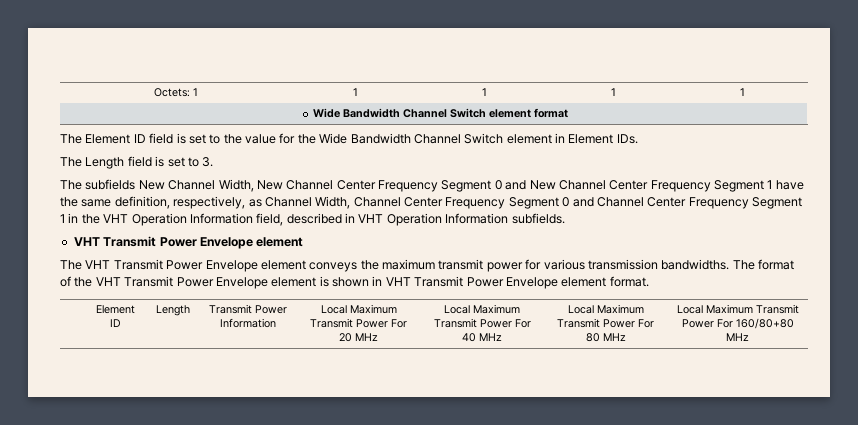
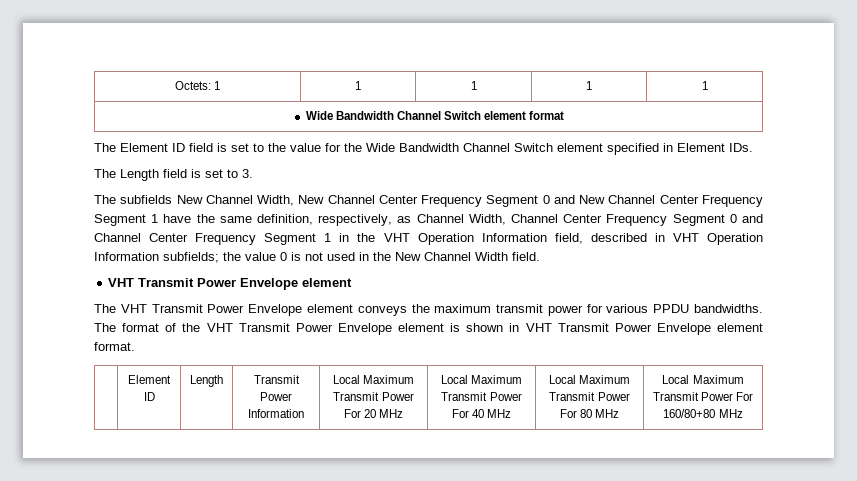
(552, 139) none -> [607,143,659,155] specified
[511,213,565,224] subfields. -> [163,252,540,263] subfields; the value 0 is not used in the New Channel Width field.
[587,259,658,270] transmission -> [653,304,690,313] PPDU

